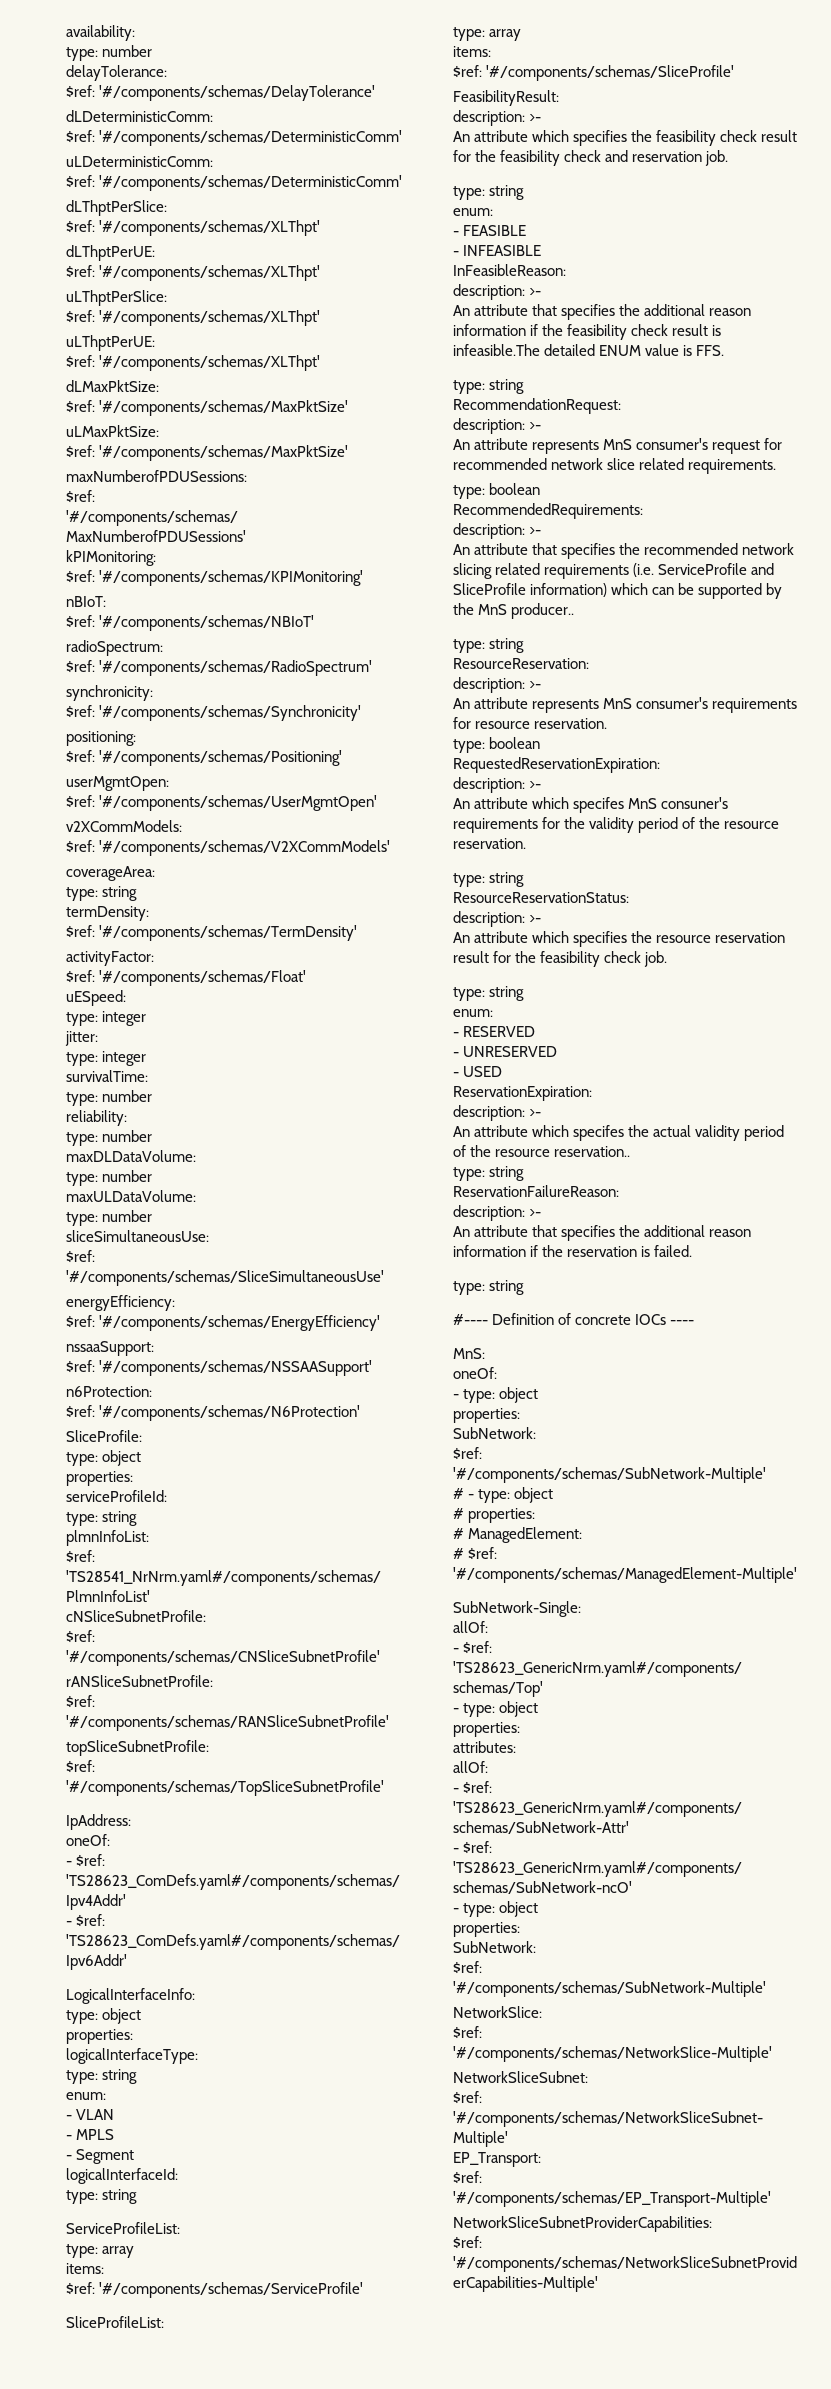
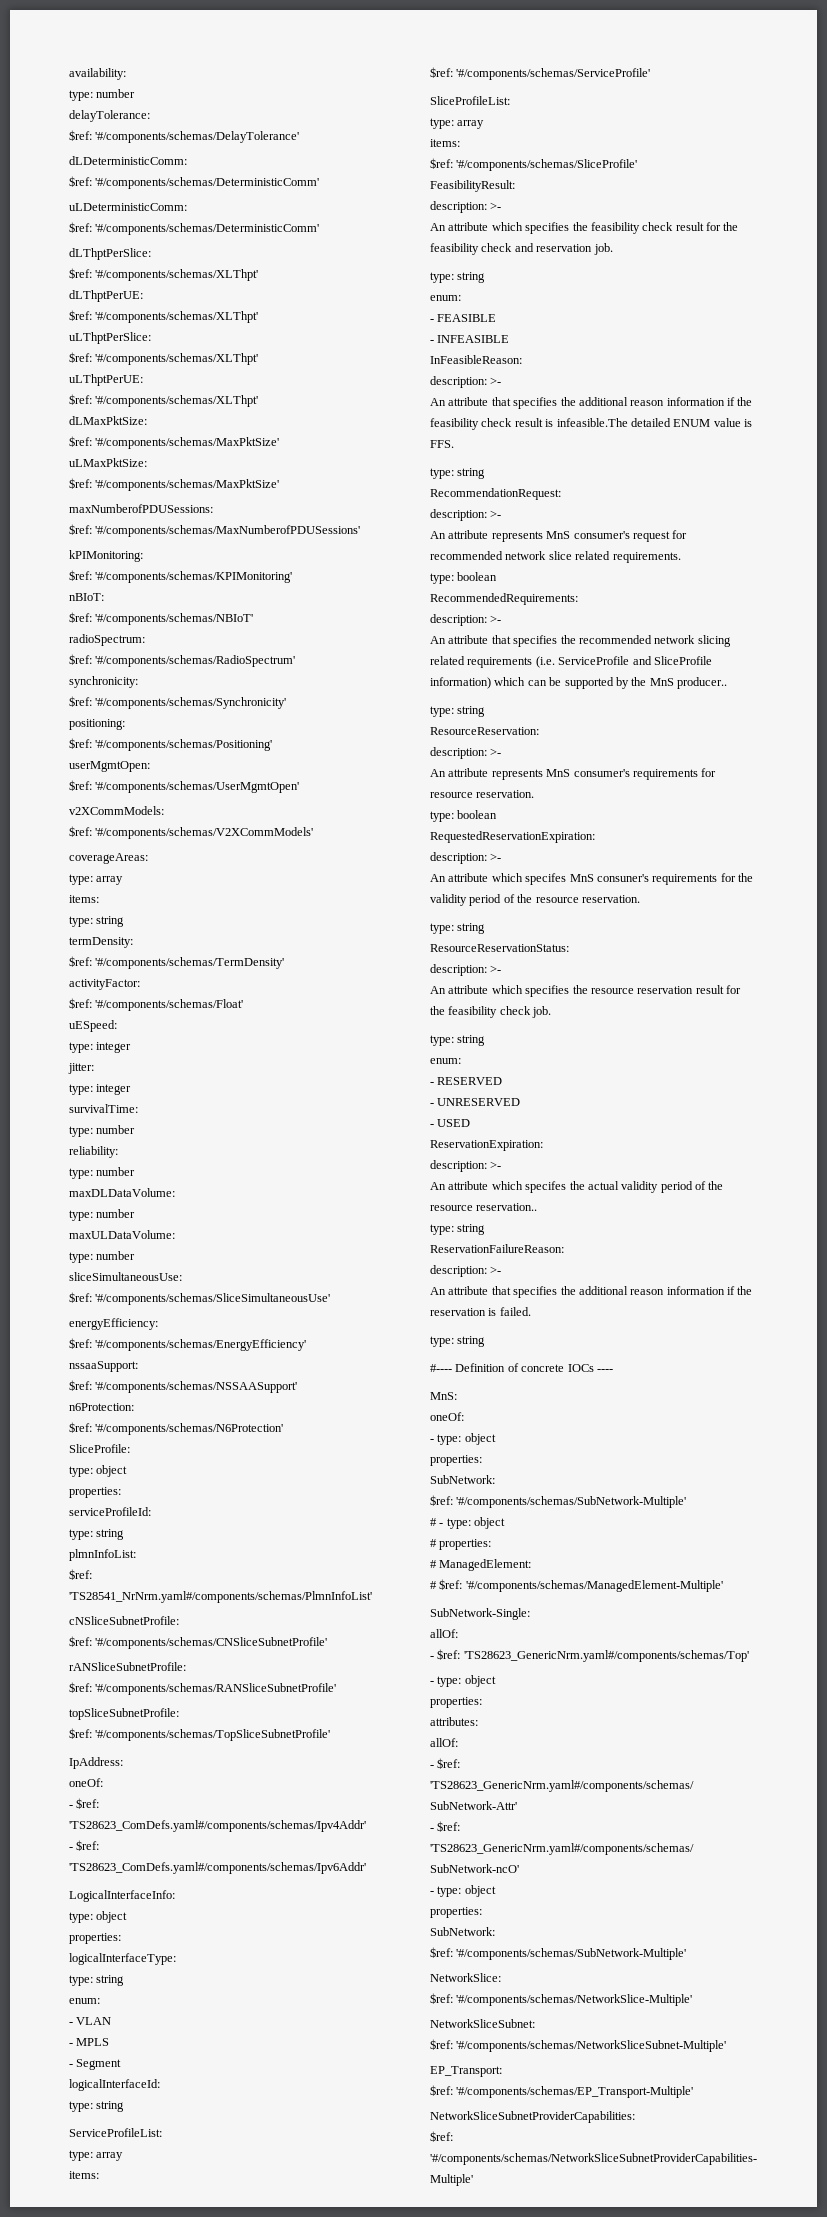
[66,866,155,881] coverageArea: -> [69,853,148,864] [69,874,124,885] [69,895,99,903] coverageAreas: // type: array // items:

